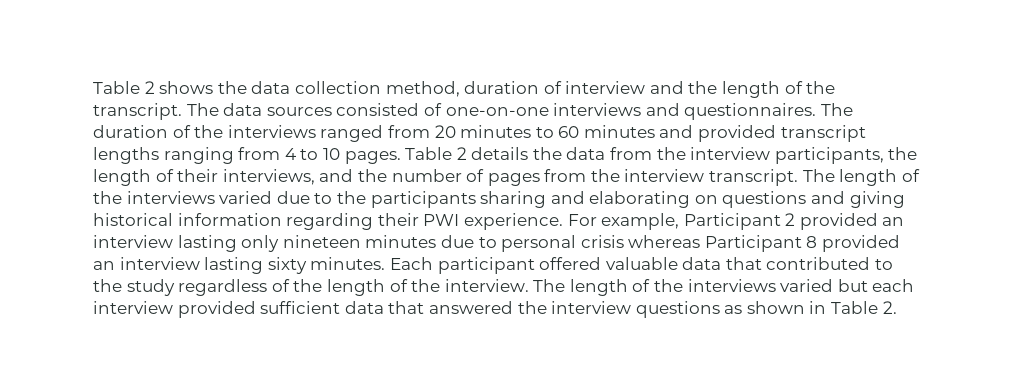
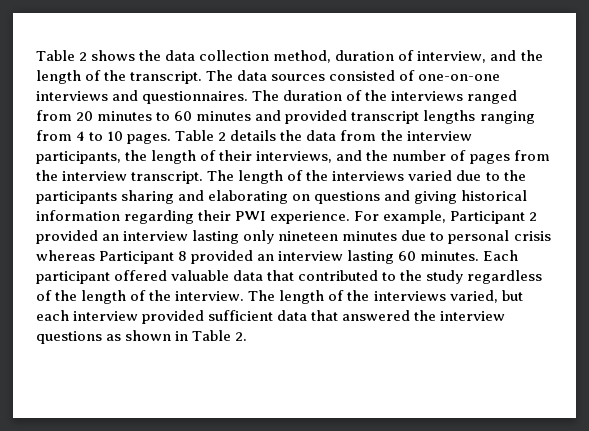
[565,81,646,94] interview -> [417,51,487,63] interview,
[267,257,307,274] sixty -> [398,251,417,261] 60
[780,279,834,292] varied -> [449,290,498,303] varied,

